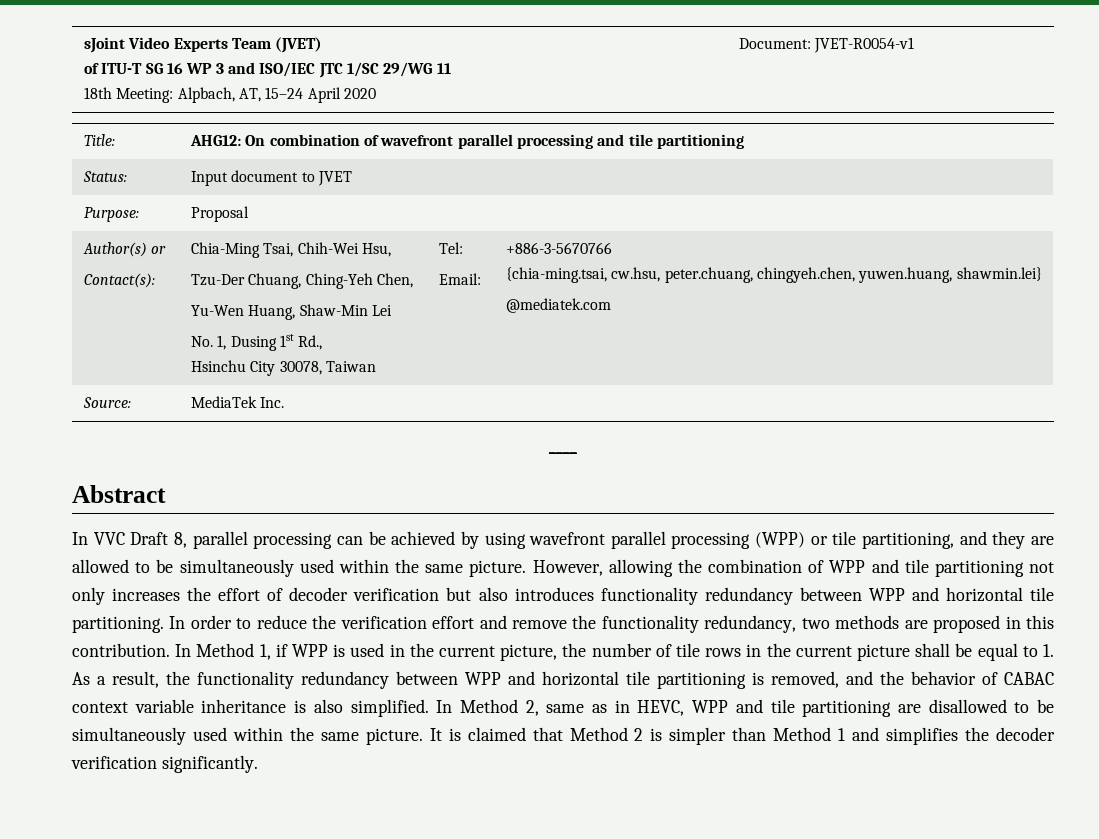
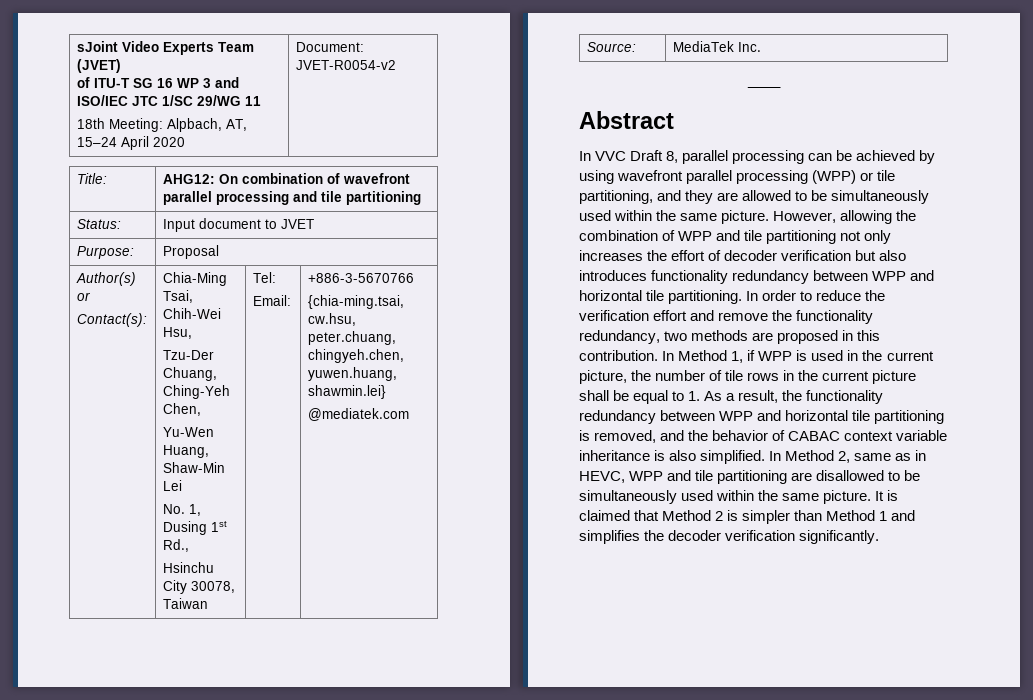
[814,37,915,53] JVET-R0054-v1 -> [295,60,396,70] JVET-R0054-v2

